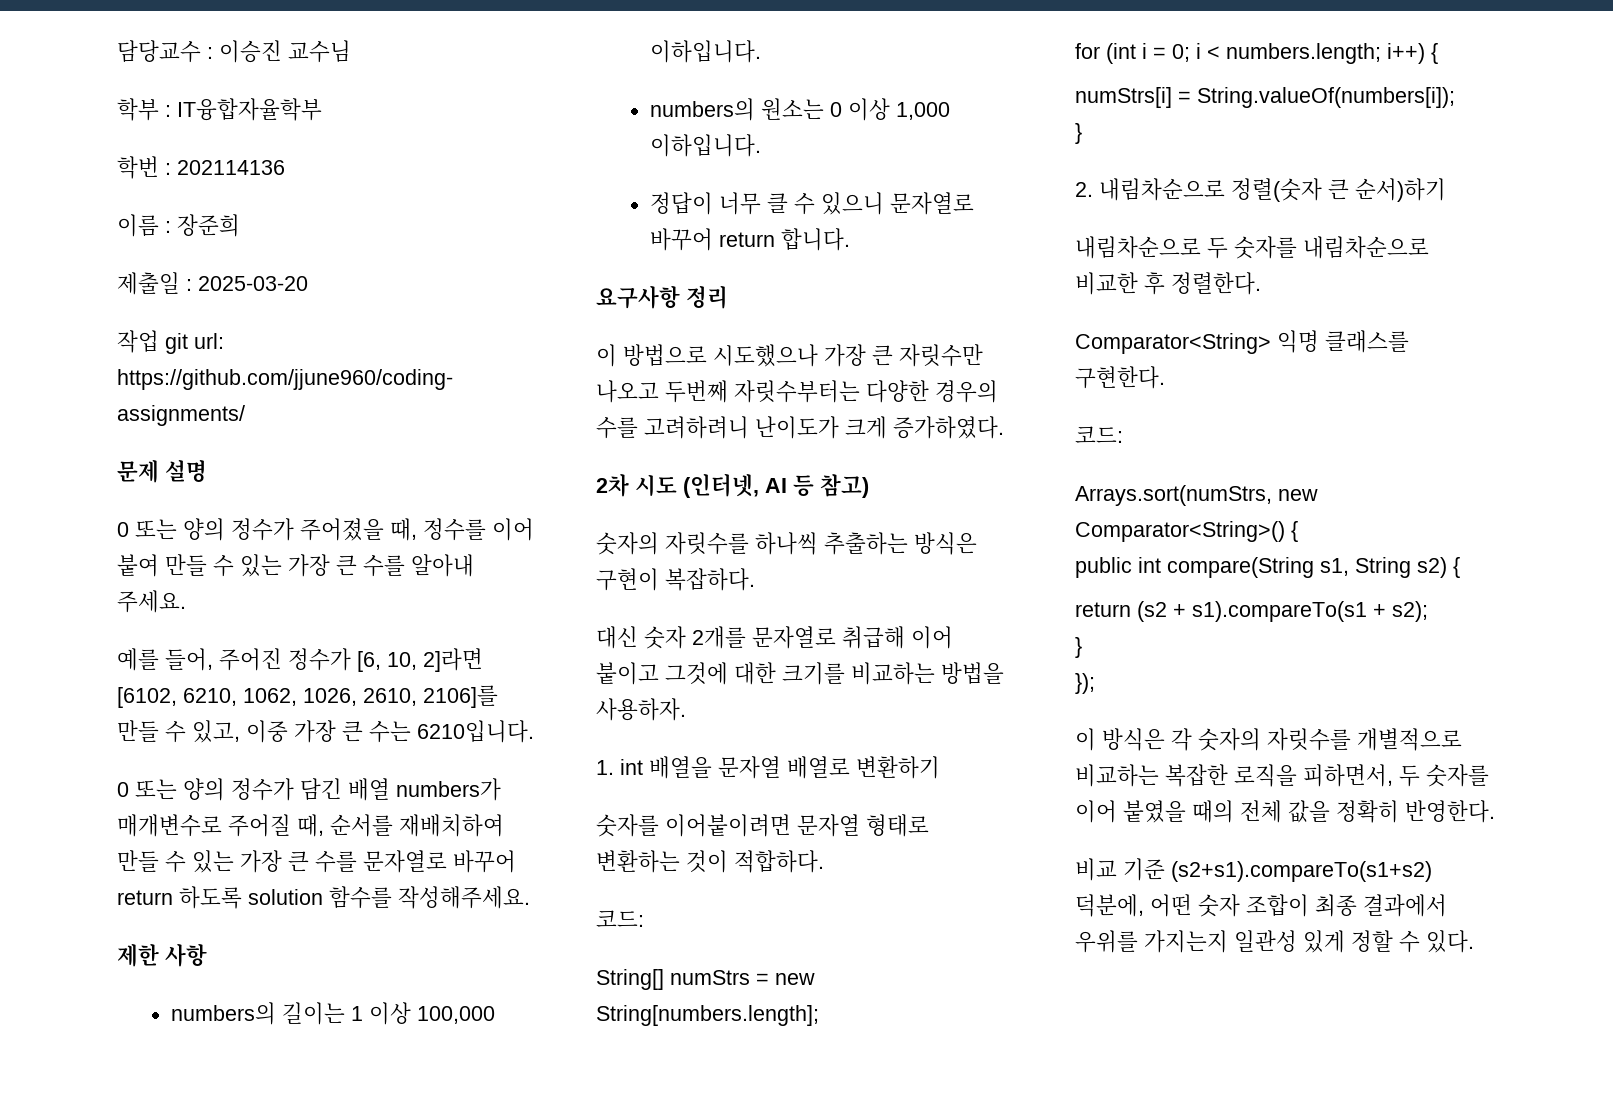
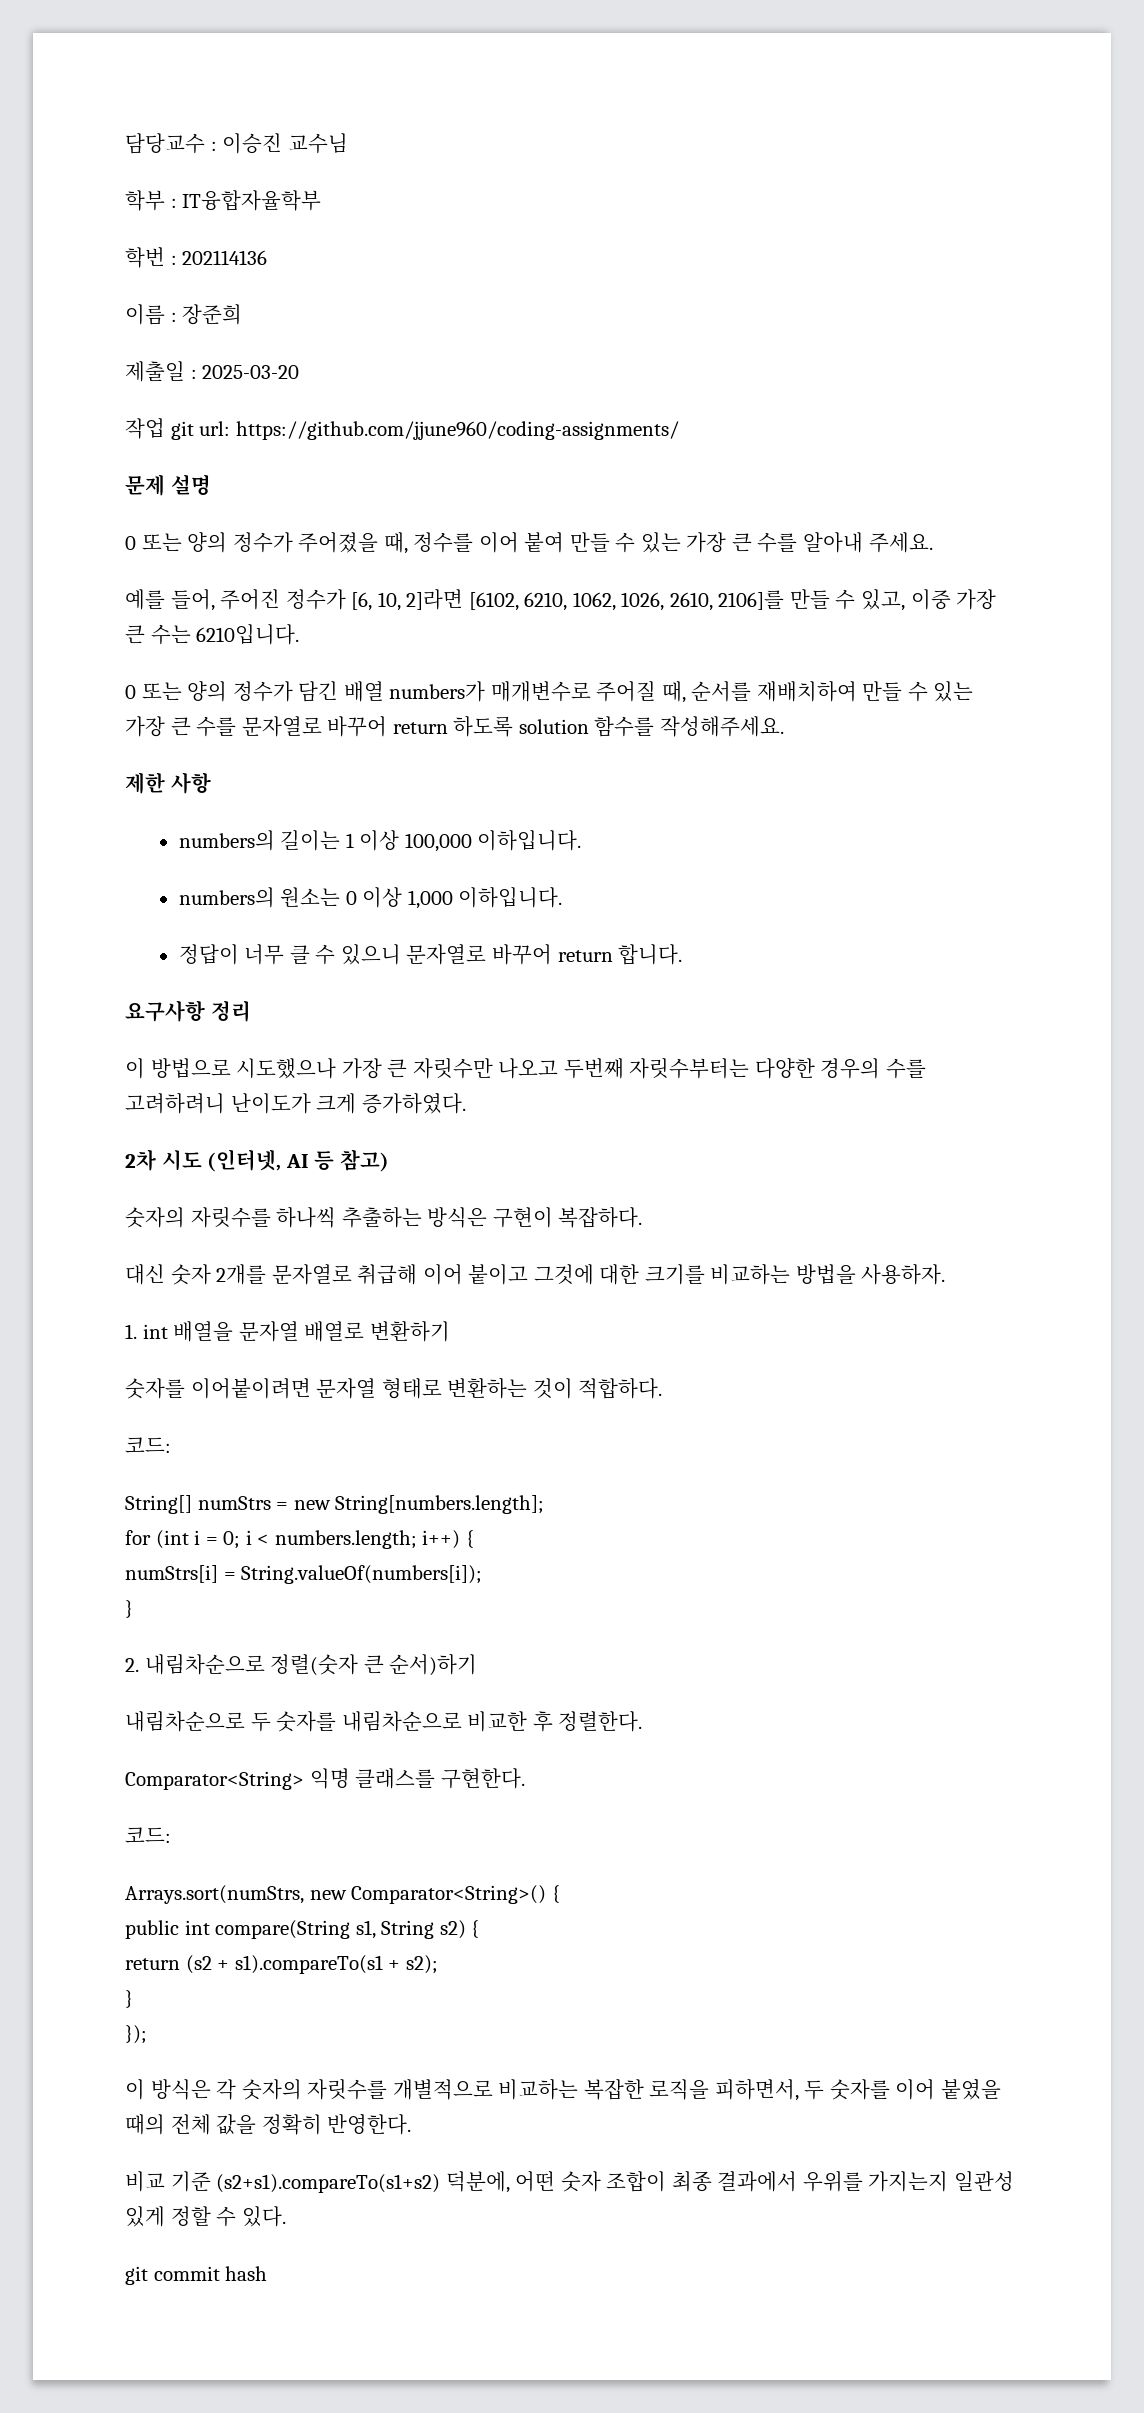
(1474, 941) none -> [125,2266,268,2285] // git commit hash

